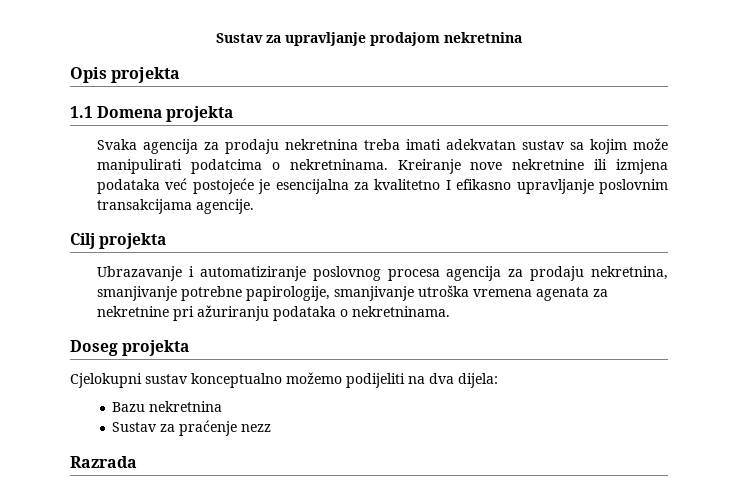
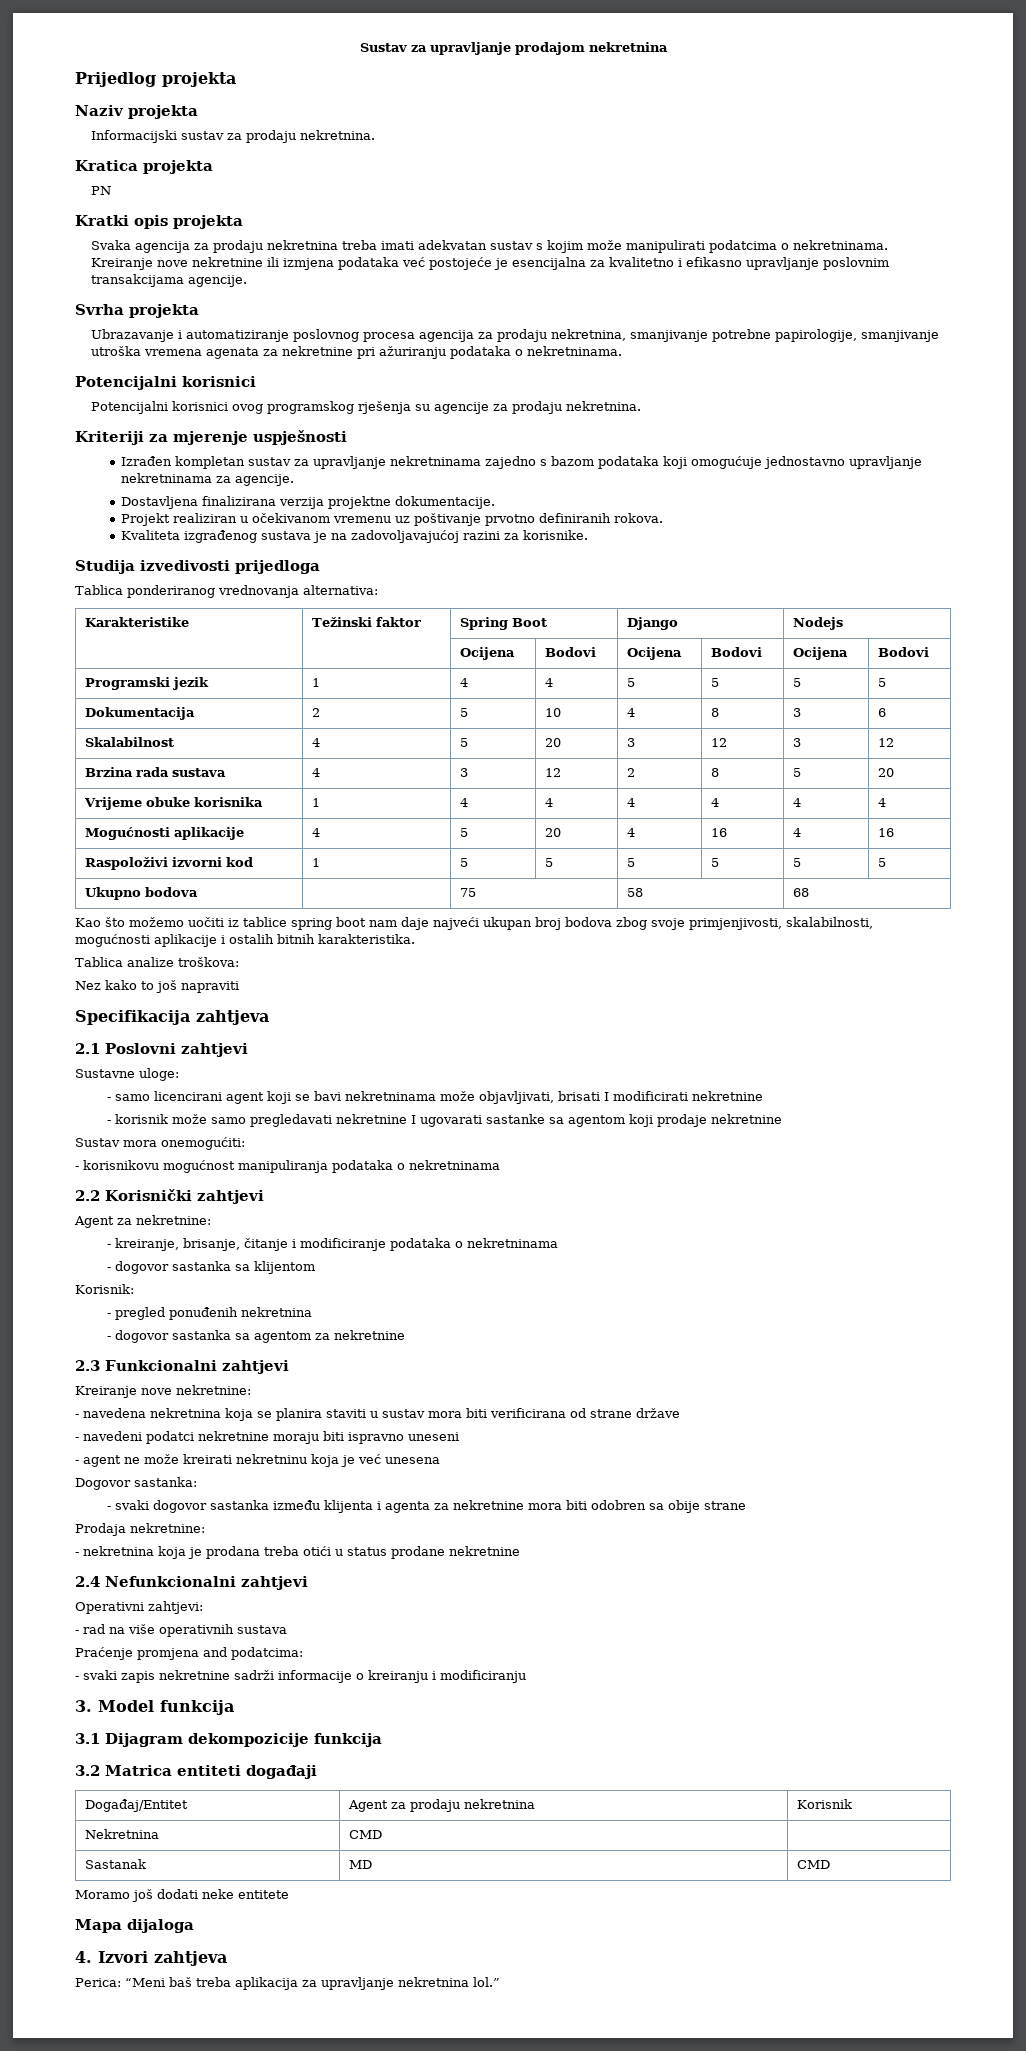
[70,67,181,83] [70,106,163,118] Opis projekta // 1.1 Domena -> [75,72,236,87] [75,105,198,119] [91,130,376,143] [75,160,213,174] [91,186,112,195] [75,215,168,229] Prijedlog projekta // Naziv projekta // Informacijski sustav za prodaju nekretnina. // Kratica projekta // PN // Kratki opis
[570,142,585,150] sa -> [536,243,544,250] s
[445,180,451,190] I -> [678,258,683,267] i
[70,233,95,249] Cilj -> [75,304,124,315] Svrha
[70,340,190,356] [70,372,498,388] [112,401,223,412] [112,420,272,436] [70,456,137,468] Doseg projekta // Cjelokupni sustav konceptualno možemo podijeliti na dva dijela: // Bazu nekretnina // Sustav za praćenje nezz // Razrada -> [75,376,256,390] [91,401,642,414] [75,430,347,445] [120,456,922,469] [120,473,294,486] [120,496,495,509] [120,513,663,526] [120,530,588,543] [75,560,320,574] [75,585,378,598] [84,617,189,627] [311,617,421,627] [459,617,547,630] [626,617,678,630] [792,617,843,630] [459,647,515,660] [544,647,596,657] [626,647,682,660] [710,647,762,657] [792,647,848,660] [877,647,929,657] [84,677,209,690] [311,678,320,687] [459,678,468,687] [544,678,553,687] [626,678,635,687] [710,678,719,687] [792,678,801,687] [877,678,886,687] [84,707,195,720] [311,708,320,717] [459,708,468,717] [544,708,561,717] [626,708,635,717] [710,708,719,717] [792,708,801,717] [877,708,886,717] [84,737,174,747] [311,738,320,747] [459,738,468,747] [544,738,561,747] [626,738,635,747] [710,738,727,747] [792,738,801,747] [877,738,894,747] [84,767,226,777] [311,768,320,777] [459,768,468,777] [544,768,561,777] [626,768,635,777] [710,768,719,777] [792,768,801,777] [877,768,894,777] [83,797,263,810] [311,798,320,807] [459,798,468,807] [544,798,553,807] [626,798,635,807] [710,798,719,807] [792,798,801,807] [877,798,886,807] [84,827,244,840] [311,828,320,837] [459,828,468,837] [544,828,561,837] [626,828,635,837] [710,828,727,837] [792,828,801,837] [877,828,894,837] [84,857,253,870] [311,858,320,867] [459,858,468,867] [544,858,553,867] [626,858,635,867] [710,858,719,867] [792,858,801,867] [877,858,886,867] [84,887,198,900] [459,888,476,897] [626,888,643,897] [792,888,809,897] [75,917,873,930] [75,934,415,947] [75,957,239,967] [75,980,239,993] [75,1010,269,1025] [75,1043,248,1057] [75,1068,179,1081] [107,1091,764,1104] [107,1114,783,1127] [75,1137,245,1150] [75,1160,500,1173] [75,1189,264,1204] [74,1215,211,1228] [107,1238,559,1251] [107,1261,316,1274] [75,1284,134,1294] [107,1307,313,1320] [107,1330,406,1343] [75,1360,289,1374] [75,1385,251,1398] [75,1408,680,1421] [75,1431,459,1444] [75,1454,440,1467] [75,1477,197,1490] [107,1500,747,1513] [75,1523,205,1536] [75,1546,520,1559] [75,1576,308,1590] [75,1601,203,1614] [75,1624,287,1637] [75,1647,303,1660] [75,1670,526,1683] [75,1700,234,1715] [75,1733,382,1747] [75,1765,317,1779] [84,1799,188,1812] [347,1799,535,1812] [796,1799,852,1809] [84,1829,159,1839] [348,1830,382,1839] [84,1859,146,1869] [348,1860,372,1869] [796,1860,830,1869] [75,1889,289,1902] [75,1919,194,1933] [75,1951,227,1966] [75,1977,500,1990] Potencijalni korisnici // Potencijalni korisnici ovog programskog rješenja su agencije za prodaju nekretnina. // Kriteriji za mjerenje uspješnosti // Izrađen kompletan sustav za upravljanje nekretninama zajedno s bazom podataka koji omogućuje jednostavno upravljanje nekretninama za agencije. // Dostavljena finalizirana verzija projektne dokumentacije. // Projekt realiziran u očekivanom vremenu uz poštivanje prvotno definiranih rokova. // Kvaliteta izgrađenog sustava je na zadovoljavajućoj razini za korisnike. // Studija izvedivosti prijedloga // Tablica ponderiranog vrednovanja alternativa: // Karakteristike | Težinski faktor | Spring Boot | Django | Nodejs // | | Ocijena | Bodovi | Ocijena | Bodovi | Ocijena | Bodovi // Programski jezik | 1 | 4 | 4 | 5 | 5 | 5 | 5 // Dokumentacija | 2 | 5 | 10 | 4 | 8 | 3 | 6 // Skalabilnost | 4 | 5 | 20 | 3 | 12 | 3 | 12 // Brzina rada sustava | 4 | 3 | 12 | 2 | 8 | 5 | 20 // Vrijeme obuke korisnika | 1 | 4 | 4 | 4 | 4 | 4 | 4 // Mogućnosti aplikacije | 4 | 5 | 20 | 4 | 16 | 4 | 16 // Raspoloživi izvorni kod | 1 | 5 | 5 | 5 | 5 | 5 | 5 // Ukupno bodova | | 75 | 58 | 68 // Kao što možemo uočiti iz tablice spring boot nam daje najveći ukupan broj bodova zbog svoje primjenjivosti, skalabilnosti, mogućnosti aplikacije i ostalih bitnih karakteristika. // Tablica analize troškova: // Nez kako to još napraviti // Specifikacija zahtjeva // 2.1 Poslovni zahtjevi // Sustavne uloge: // - samo licencirani agent koji se bavi nekretninama može objavljivati, brisati I modificirati nekretnine // - korisnik može samo pregledavati nekretnine I ugovarati sastanke sa agentom koji prodaje nekretnine // Sustav mora onemogućiti: // - korisnikovu mogućnost manipuliranja podataka o nekretninama // 2.2 Korisnički zahtjevi // Agent za nekretnine: // - kreiranje, brisanje, čitanje i modificiranje podataka o nekretninama // - dogovor sastanka sa klijentom // Korisnik: // - pregled ponuđenih nekretnina // - dogovor sastanka sa agentom za nekretnine // 2.3 Funkcionalni zahtjevi // Kreiranje nove nekretnine: // - navedena nekretnina koja se planira staviti u sustav mora biti verificirana od strane države // - navedeni podatci nekretnine moraju biti ispravno uneseni // - agent ne može kreirati nekretninu koja je već unesena // Dogovor sastanka: // - svaki dogovor sastanka između klijenta i agenta za nekretnine mora biti odobren sa obije strane // Prodaja nekretnine: // - nekretnina koja je prodana treba otići u status prodane nekretnine // 2.4 Nefunkcionalni zahtjevi // Operativni zahtjevi: // - rad na više operativnih sustava // Praćenje promjena and podatcima: // - svaki zapis nekretnine sadrži informacije o kreiranju i modificiranju // 3. Model funkcija // 3.1 Dijagram dekompozicije funkcija // 3.2 Matrica entiteti događaji // Događaj/Entitet | Agent za prodaju nekretnina | Korisnik // Nekretnina | CMD | // Sastanak | MD | CMD // Moramo još dodati neke entitete // Mapa dijaloga // 4. Izvori zahtjeva // Perica: “Meni baš treba aplikacija za upravljanje nekretnina lol.”

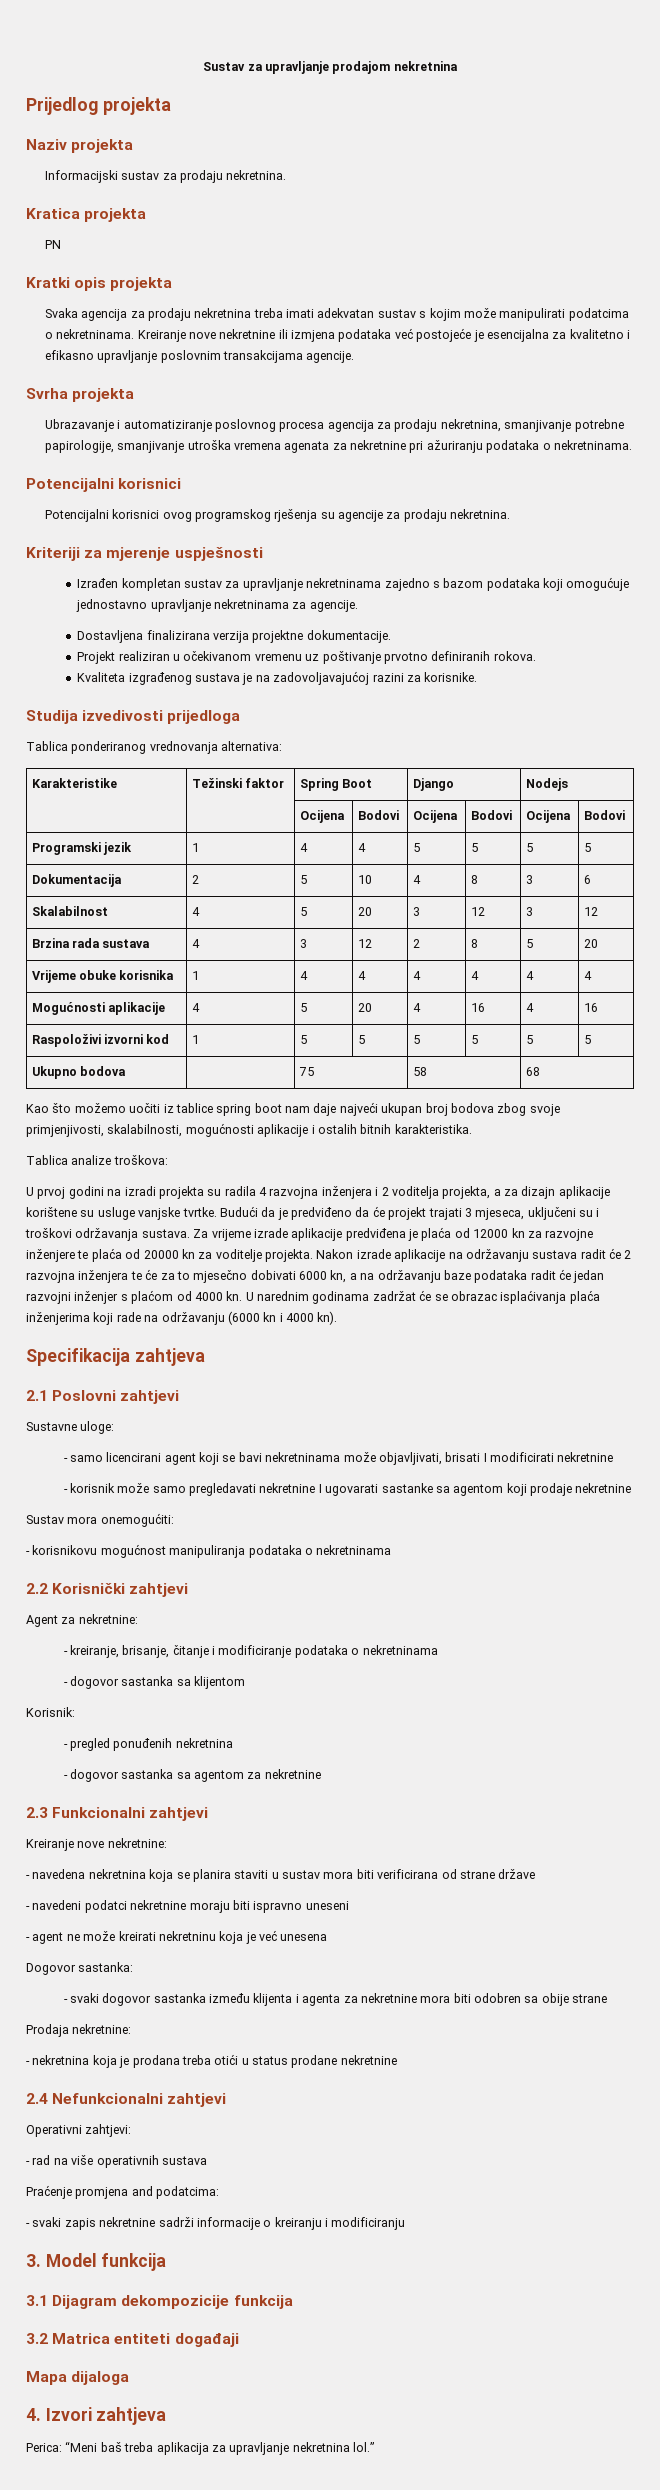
[75,980,239,993] Nez kako to još napraviti -> [26,1186,610,1199] [26,1206,600,1220] [25,1227,594,1241] [26,1248,632,1262] [26,1269,605,1283] [26,1290,600,1304] [26,1311,338,1325] U prvoj godini na izradi projekta su radila 4 razvojna inženjera i 2 voditelja projekta, a za dizajn aplikacije korištene su usluge vanjske tvrtke. Budući da je predviđeno da će projekt trajati 3 mjeseca, uključeni su i troškovi održavanja sustava. Za vrijeme izrade aplikacije predviđena je plaća od 12000 kn za razvojne inženjere te plaća od 20000 kn za voditelje projekta. Nakon izrade aplikacije na održavanju sustava radit će 2 razvojna inženjera te će za to mjesečno dobivati 6000 kn, a na održavanju baze podataka radit će jedan razvojni inženjer s plaćom od 4000 kn. U narednim godinama zadržat će se obrazac isplaćivanja plaća inženjerima koji rade na održavanju (6000 kn i 4000 kn).
[84,1799,188,1812] [347,1799,535,1812] [796,1799,852,1809] [84,1829,159,1839] [348,1830,382,1839] [84,1859,146,1869] [348,1860,372,1869] [796,1860,830,1869] [75,1889,289,1902] // Događaj/Entitet | Agent za prodaju nekretnina | Korisnik // Nekretnina | CMD | // Sastanak | MD | CMD // Moramo još dodati neke entitete -> (239, 2340) none

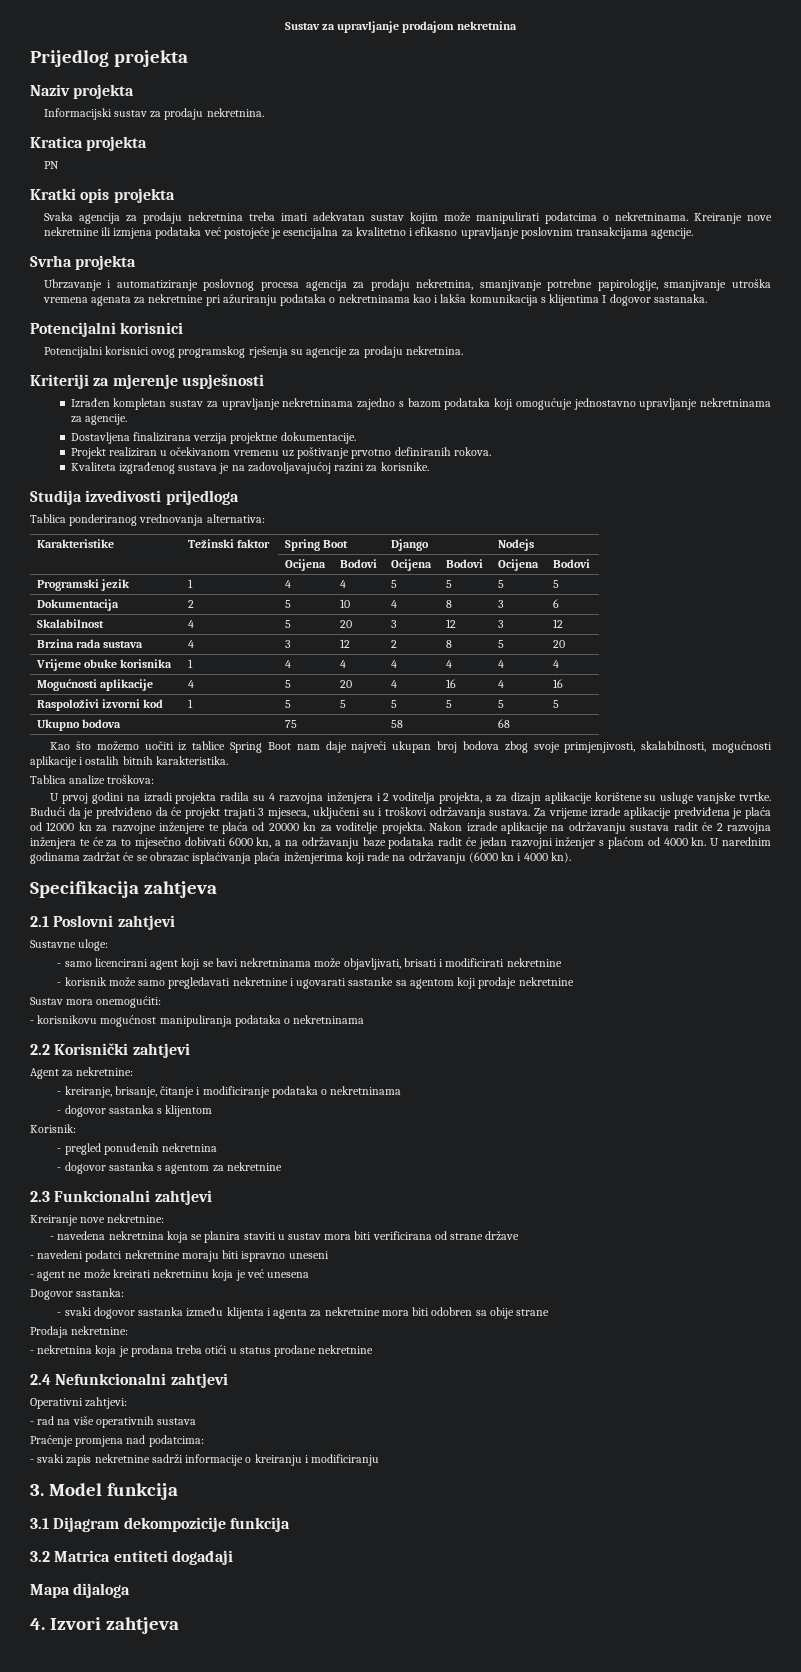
[419,311,427,318] s -> (404, 217) none
[44,419,114,432] Ubrazavanje -> [43,279,102,291] Ubrzavanje
[553,440,632,450] nekretninama. -> [338,294,707,306] nekretninama kao i lakša komunikacija s klijentima I dogovor sastanaka.
[216,1103,282,1116] spring boot -> [230,742,291,753] Spring Boot
[207,1186,256,1196] su radila -> [220,792,266,801] radila su
[483,1453,487,1462] I -> [439,959,444,967] i
[318,1484,322,1493] I -> [289,978,294,986] i
[176,1679,191,1686] sa -> [157,1108,163,1114] s
[176,1772,191,1779] sa -> [157,1165,163,1171] s
[131,2186,153,2196] and -> [126,1435,146,1444] nad
[26,2441,374,2455] // Perica: “Meni baš treba aplikacija za upravljanje nekretnina lol.” -> (179, 1625) none

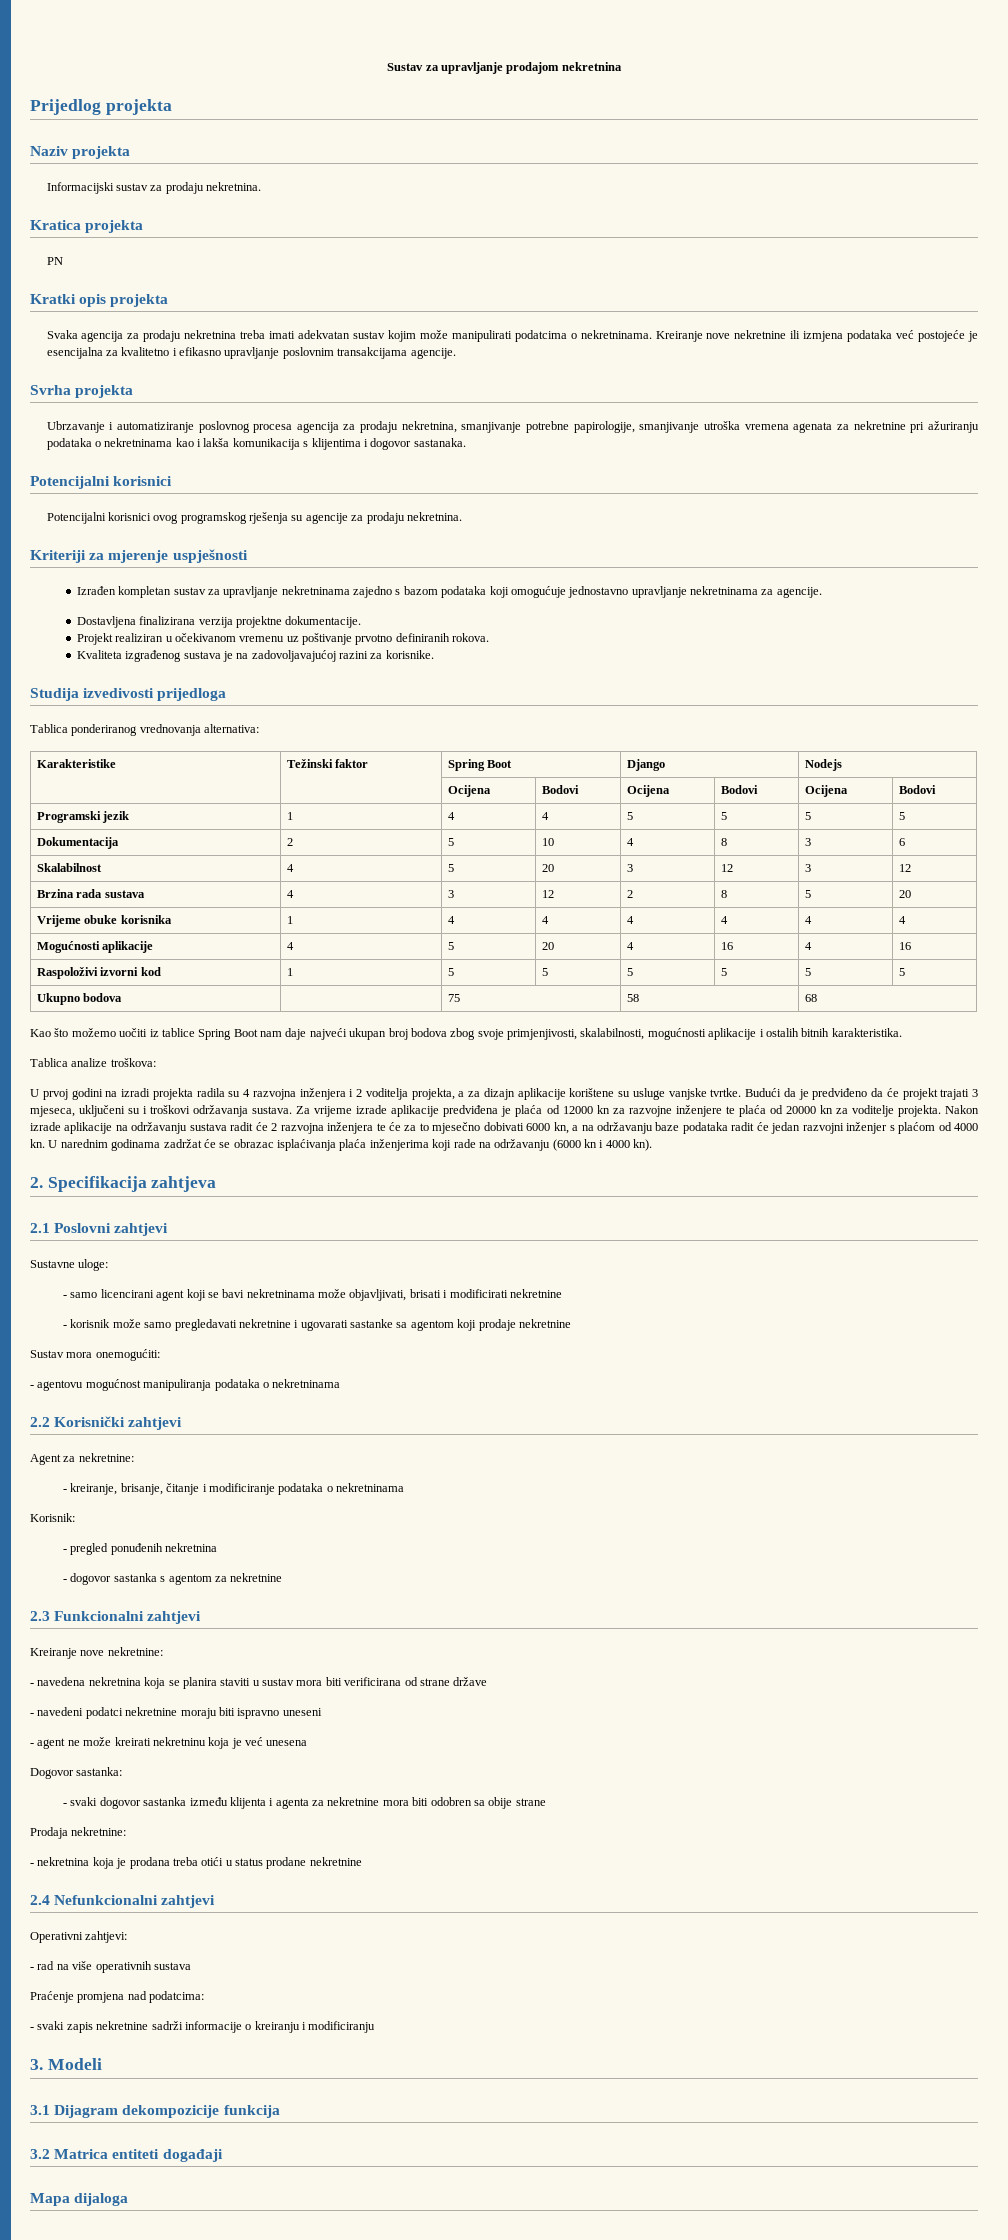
[602,295,607,303] I -> [363,439,368,447] i
(571, 857) none -> [30,1177,43,1188] 2.
[37,1015,98,1024] korisnikovu -> [37,1380,84,1391] agentovu
[57,1105,213,1117] // - dogovor sastanka s klijentom -> (405, 1487) none
[48,1483,178,1500] Model funkcija -> [47,2058,102,2070] Modeli
[30,1617,179,1634] // 4. Izvori zahtjeva -> (129, 2199) none

